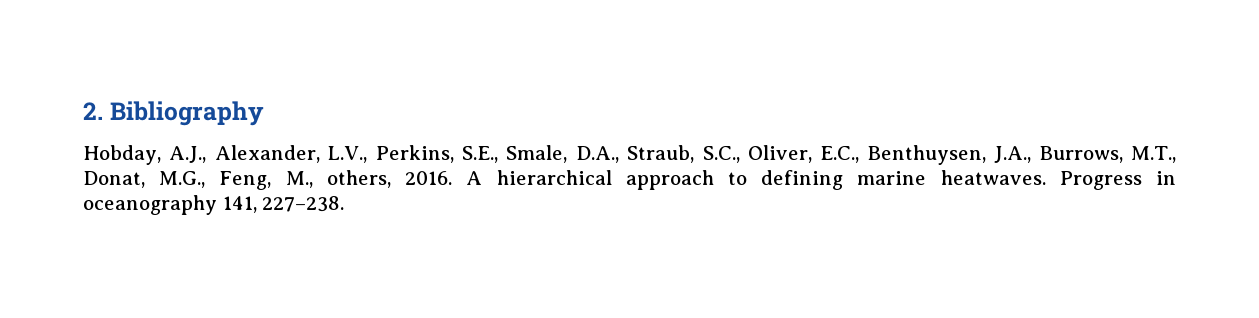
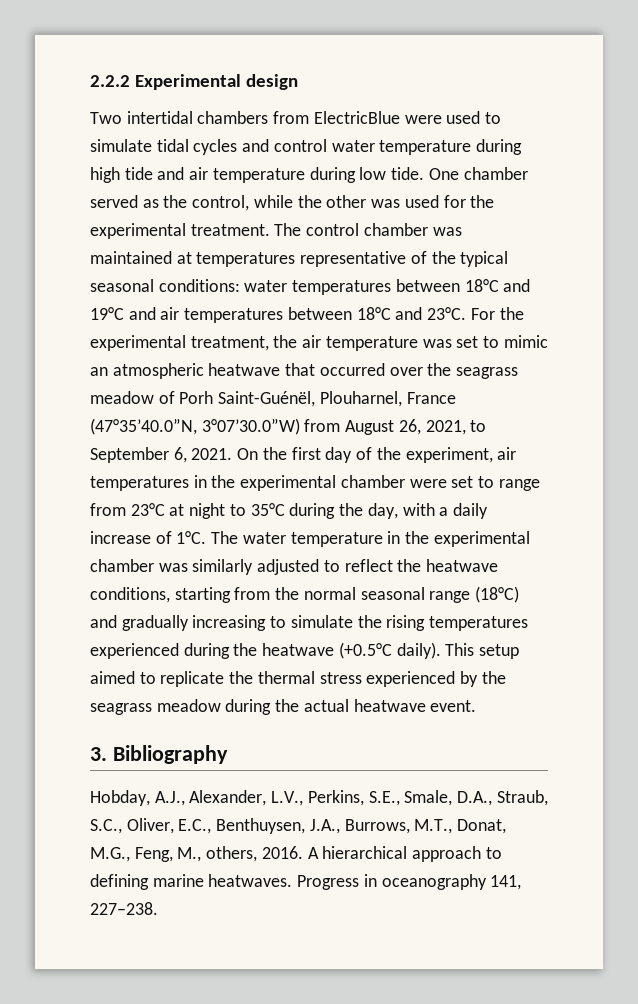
[83,102,103,120] 2. -> [90,74,299,90] [90,111,502,124] [90,139,523,155] [90,167,528,183] [90,195,495,211] [90,223,462,239] [90,251,509,267] [90,279,531,295] [90,307,524,323] [90,335,548,351] [90,363,519,379] [90,391,456,407] [90,418,487,435] [90,447,517,463] [90,475,540,491] [90,503,488,519] [90,531,530,547] [90,559,499,575] [90,586,520,603] [90,615,529,631] [90,642,520,659] [90,671,506,687] [90,699,477,715] [90,747,107,761] 2.2.2 Experimental design // Two intertidal chambers from ElectricBlue were used to simulate tidal cycles and control water temperature during high tide and air temperature during low tide. One chamber served as the control, while the other was used for the experimental treatment. The control chamber was maintained at temperatures representative of the typical seasonal conditions: water temperatures between 18°C and 19°C and air temperatures between 18°C and 23°C. For the experimental treatment, the air temperature was set to mimic an atmospheric heatwave that occurred over the seagrass meadow of Porh Saint-Guénël, Plouharnel, France (47°35’40.0”N, 3°07’30.0”W) from August 26, 2021, to September 6, 2021. On the first day of the experiment, air temperatures in the experimental chamber were set to range from 23°C at night to 35°C during the day, with a daily increase of 1°C. The water temperature in the experimental chamber was similarly adjusted to reflect the heatwave conditions, starting from the normal seasonal range (18°C) and gradually increasing to simulate the rising temperatures experienced during the heatwave (+0.5°C daily). This setup aimed to replicate the thermal stress experienced by the seagrass meadow during the actual heatwave event. // 3.

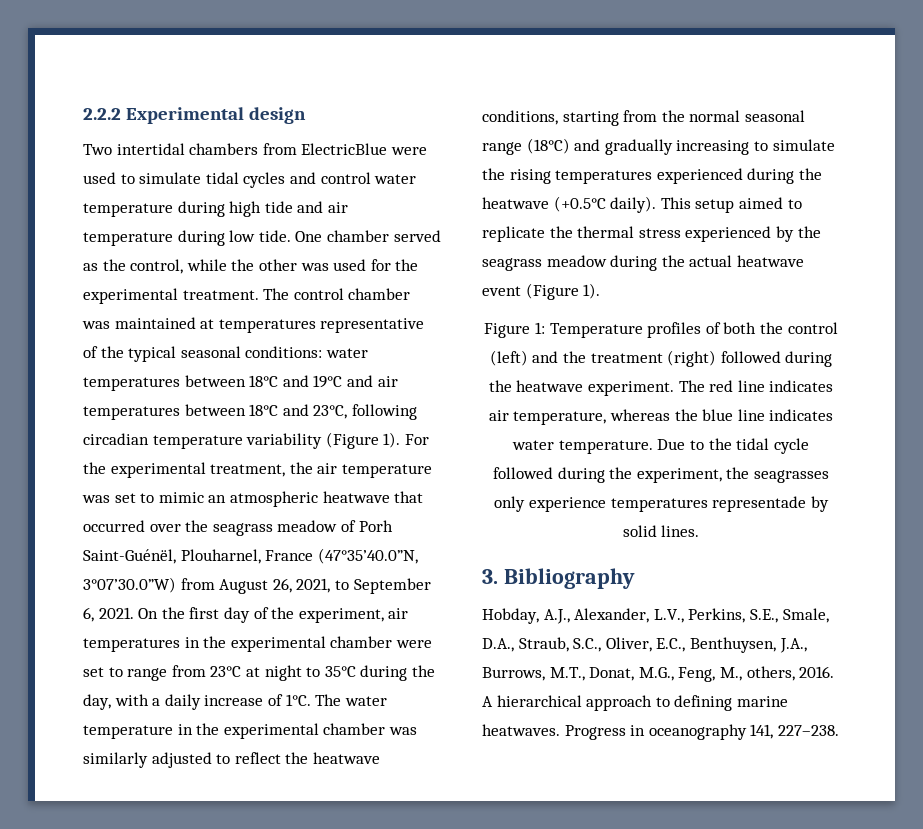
[427,307,467,320] 23°C. -> [313,404,417,420] [83,432,401,449] 23°C, following circadian temperature variability (Figure 1).
[430,700,477,712] event. -> [482,283,601,300] [484,322,838,338] [489,350,833,367] [488,380,834,396] [488,409,834,425] [512,438,809,454] [493,467,829,483] [494,496,829,512] [622,525,700,537] event (Figure 1). // Figure 1: Temperature profiles of both the control (left) and the treatment (right) followed during the heatwave experiment. The red line indicates air temperature, whereas the blue line indicates water temperature. Due to the tidal cycle followed during the experiment, the seagrasses only experience temperatures representade by solid lines.

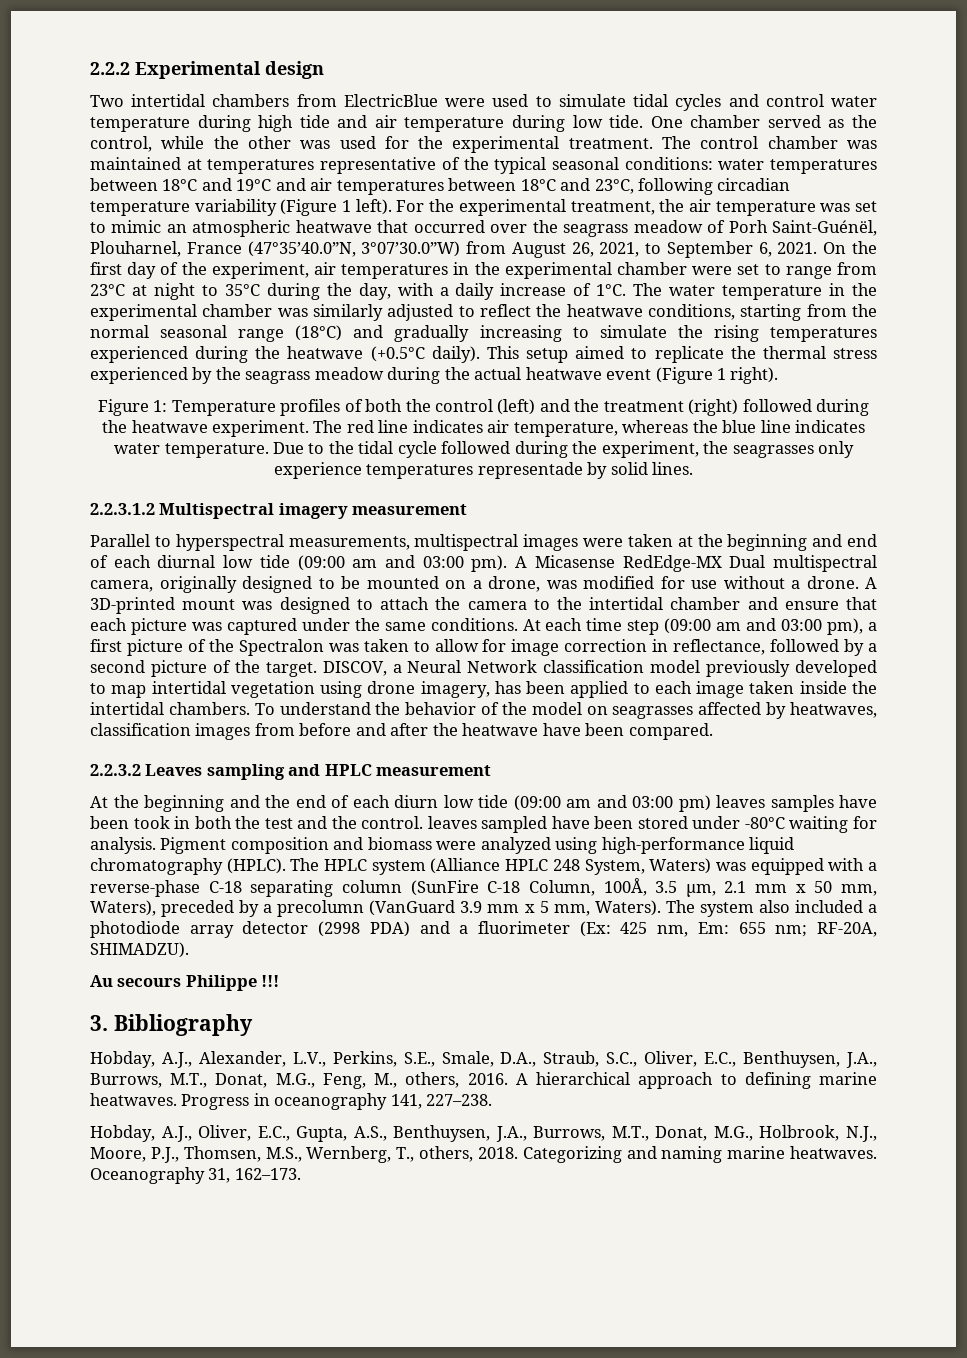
[383,432,401,448] 1). -> [342,199,392,215] 1 left).
[583,283,601,299] 1). -> [717,367,779,384] 1 right).
(700, 531) none -> [90,503,468,519] [90,534,878,551] [90,555,877,572] [90,576,877,593] [90,597,877,614] [90,618,878,635] [90,639,877,656] [90,660,877,677] [90,681,877,698] [90,702,877,719] [90,723,713,740] [90,764,492,780] [90,795,877,812] [90,816,877,833] [90,837,795,854] [90,858,878,875] [90,878,877,897] [90,900,877,917] [90,921,877,938] [90,942,189,958] [90,975,280,991] // 2.2.3.1.2 Multispectral imagery measurement // Parallel to hyperspectral measurements, multispectral images were taken at the beginning and end of each diurnal low tide (09:00 am and 03:00 pm). A Micasense RedEdge-MX Dual multispectral camera, originally designed to be mounted on a drone, was modified for use without a drone. A 3D-printed mount was designed to attach the camera to the intertidal chamber and ensure that each picture was captured under the same conditions. At each time step (09:00 am and 03:00 pm), a first picture of the Spectralon was taken to allow for image correction in reflectance, followed by a second picture of the target. DISCOV, a Neural Network classification model previously developed to map intertidal vegetation using drone imagery, has been applied to each image taken inside the intertidal chambers. To understand the behavior of the model on seagrasses affected by heatwaves, classification images from before and after the heatwave have been compared. // 2.2.3.2 Leaves sampling and HPLC measurement // At the beginning and the end of each diurn low tide (09:00 am and 03:00 pm) leaves samples have been took in both the test and the control. leaves sampled have been stored under -80°C waiting for analysis. Pigment composition and biomass were analyzed using high-performance liquid chromatography (HPLC). The HPLC system (Alliance HPLC 248 System, Waters) was equipped with a reverse-phase C-18 separating column (SunFire C-18 Column, 100Å, 3.5 µm, 2.1 mm x 50 mm, Waters), preceded by a precolumn (VanGuard 3.9 mm x 5 mm, Waters). The system also included a photodiode array detector (2998 PDA) and a fluorimeter (Ex: 425 nm, Em: 655 nm; RF-20A, SHIMADZU). // Au secours Philippe !!!
(839, 730) none -> [90,1125,878,1142] [90,1146,878,1163] [90,1167,301,1184] // Hobday, A.J., Oliver, E.C., Gupta, A.S., Benthuysen, J.A., Burrows, M.T., Donat, M.G., Holbrook, N.J., Moore, P.J., Thomsen, M.S., Wernberg, T., others, 2018. Categorizing and naming marine heatwaves. Oceanography 31, 162–173.

